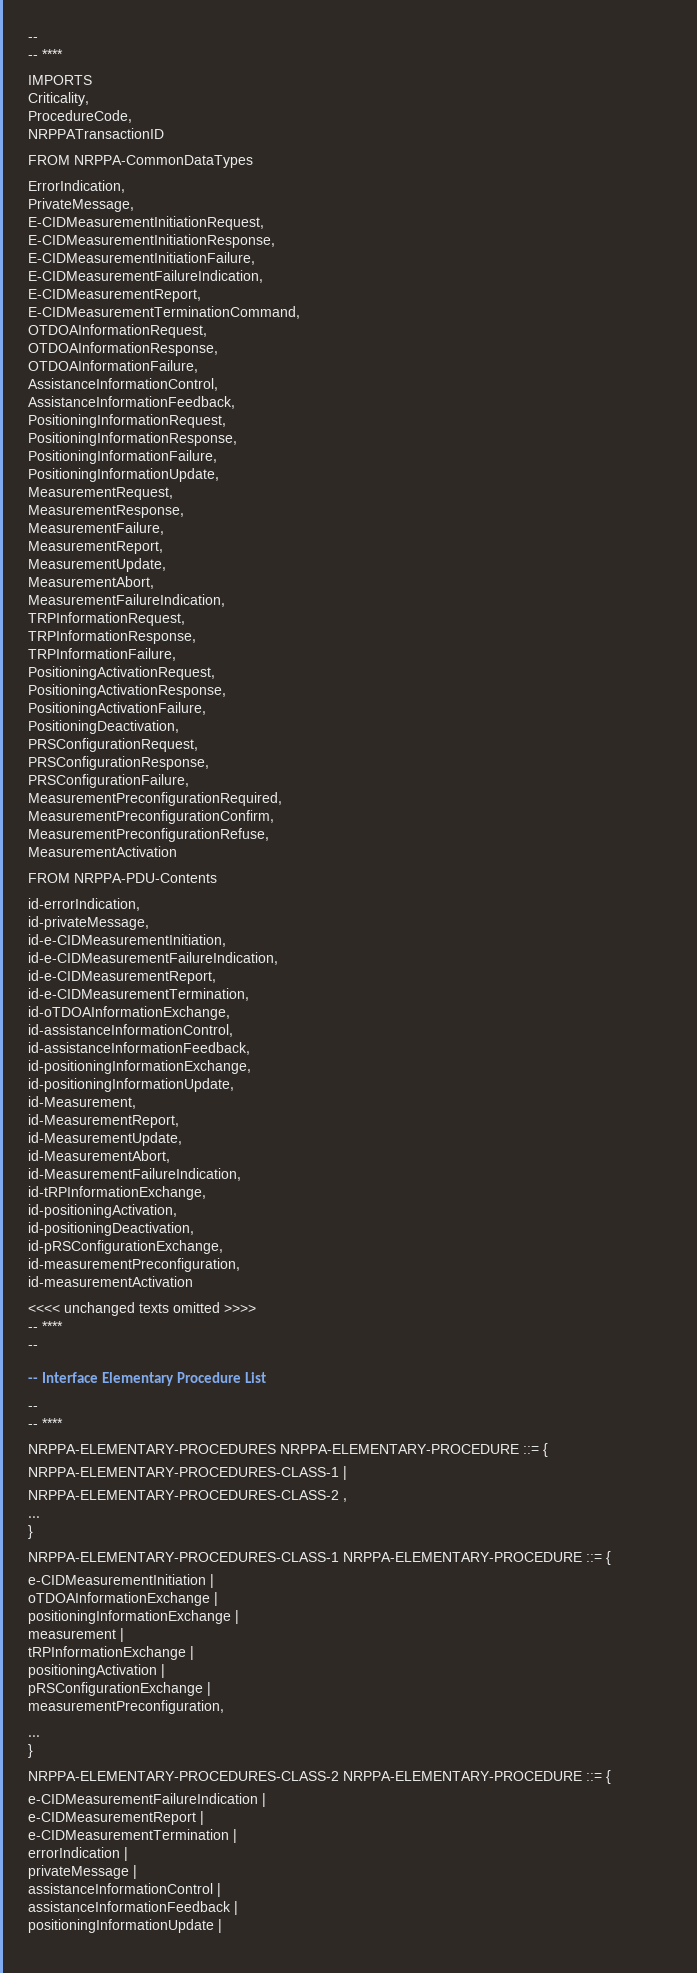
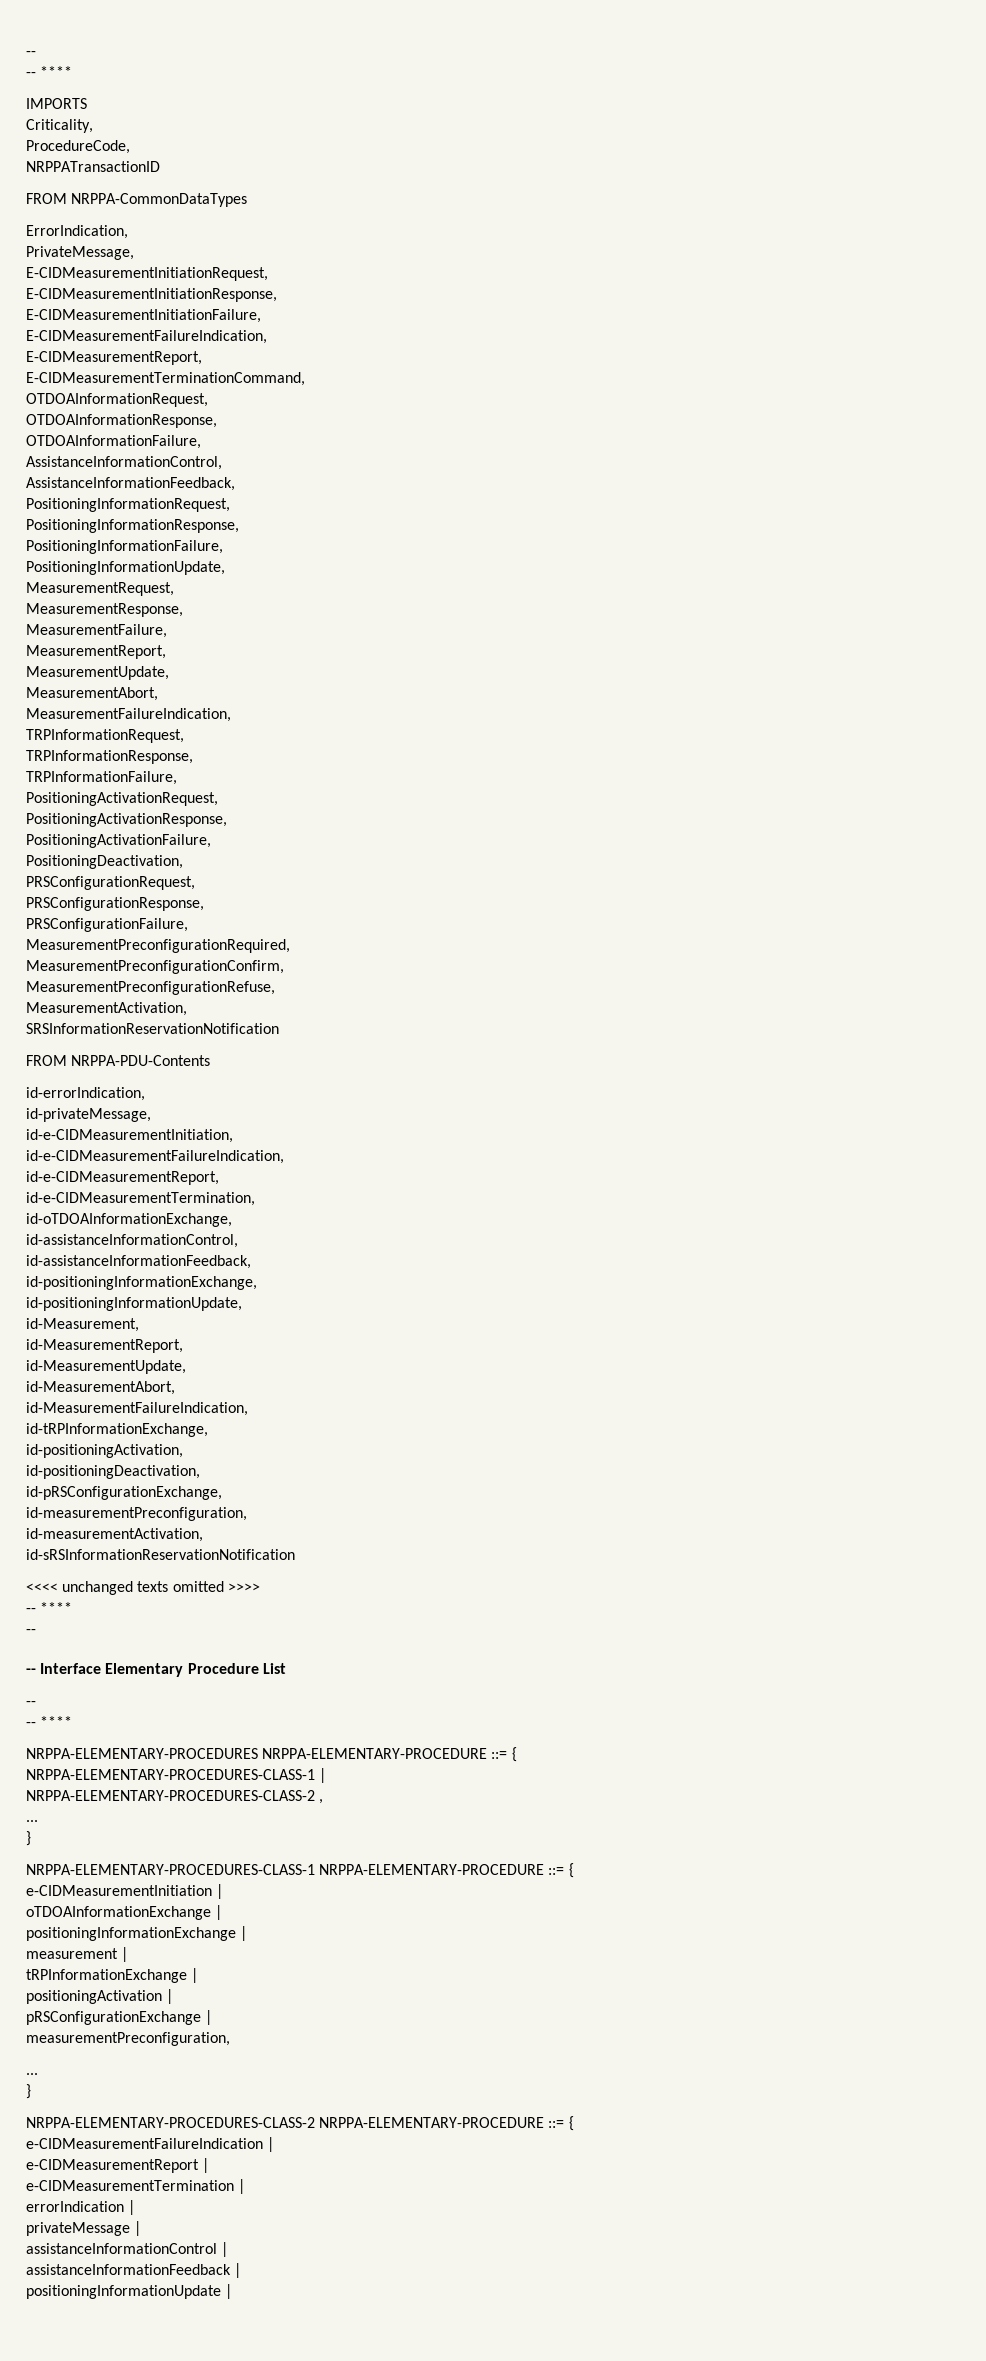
[28,846,177,857] MeasurementActivation -> [26,1002,187,1016] [26,1023,279,1034] MeasurementActivation, // SRSInformationReservationNotification
[28,1276,193,1287] id-measurementActivation -> [26,1528,203,1542] [26,1549,295,1560] id-measurementActivation, // id-sRSInformationReservationNotification

